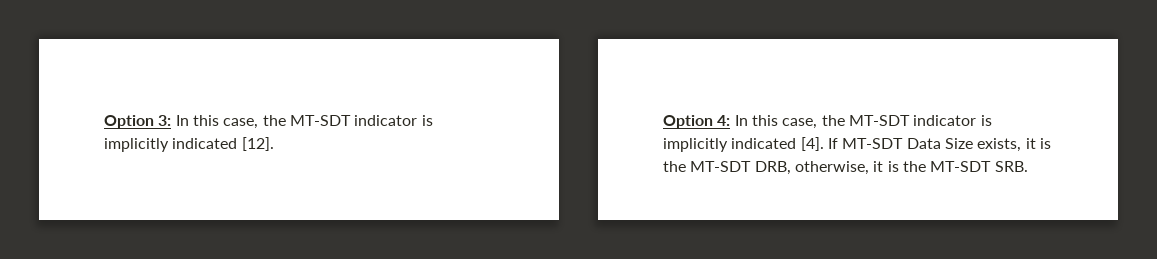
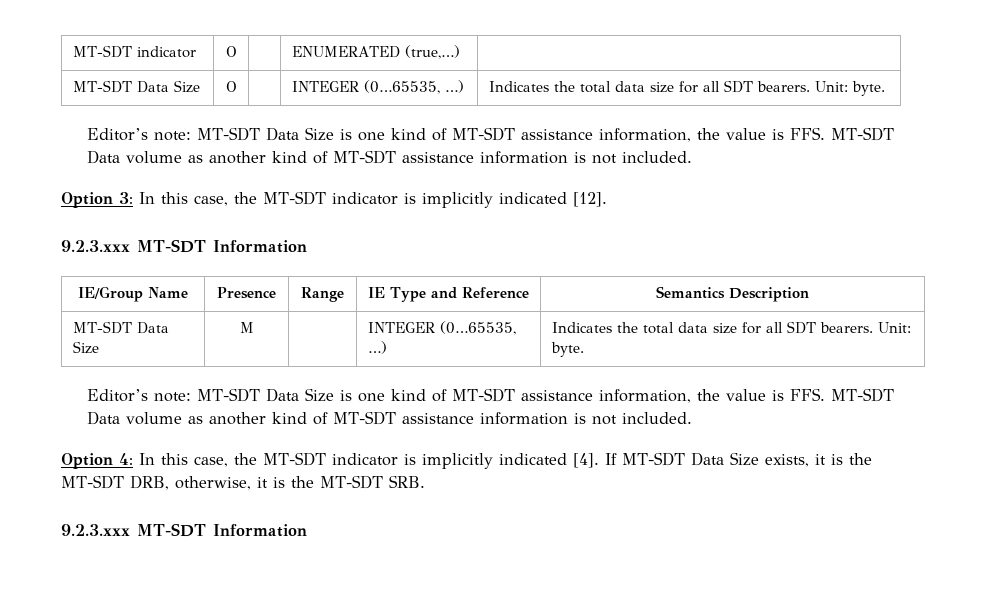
(104, 122) none -> [72,45,196,58] [225,46,237,57] [291,45,460,59] [72,80,200,93] [225,81,237,92] [291,80,464,94] [488,80,885,96] [87,127,895,142] [87,150,693,164] MT-SDT indicator | O | | ENUMERATED (true,…) | // MT-SDT Data Size | O | | INTEGER (0…65535, …) | Indicates the total data size for all SDT bearers. Unit: byte. // Editor’s note: MT-SDT Data Size is one kind of MT-SDT assistance information, the value is FFS. MT-SDT Data volume as another kind of MT-SDT assistance information is not included. //
(274, 144) none -> [61,239,307,253] [78,286,188,302] [217,287,276,299] [301,287,344,302] [368,287,529,302] [656,286,809,302] [72,321,169,334] [72,341,99,354] [239,322,254,333] [367,321,516,335] [367,341,387,354] [551,321,911,334] [550,342,584,357] [87,388,895,403] [87,411,693,425] // 9.2.3.xxx MT-SDT Information // IE/Group Name | Presence | Range | IE Type and Reference | Semantics Description // MT-SDT Data Size | M | | INTEGER (0…65535, …) | Indicates the total data size for all SDT bearers. Unit: byte. // Editor’s note: MT-SDT Data Size is one kind of MT-SDT assistance information, the value is FFS. MT-SDT Data volume as another kind of MT-SDT assistance information is not included.
(1028, 166) none -> [61,523,307,537] // 9.2.3.xxx MT-SDT Information

